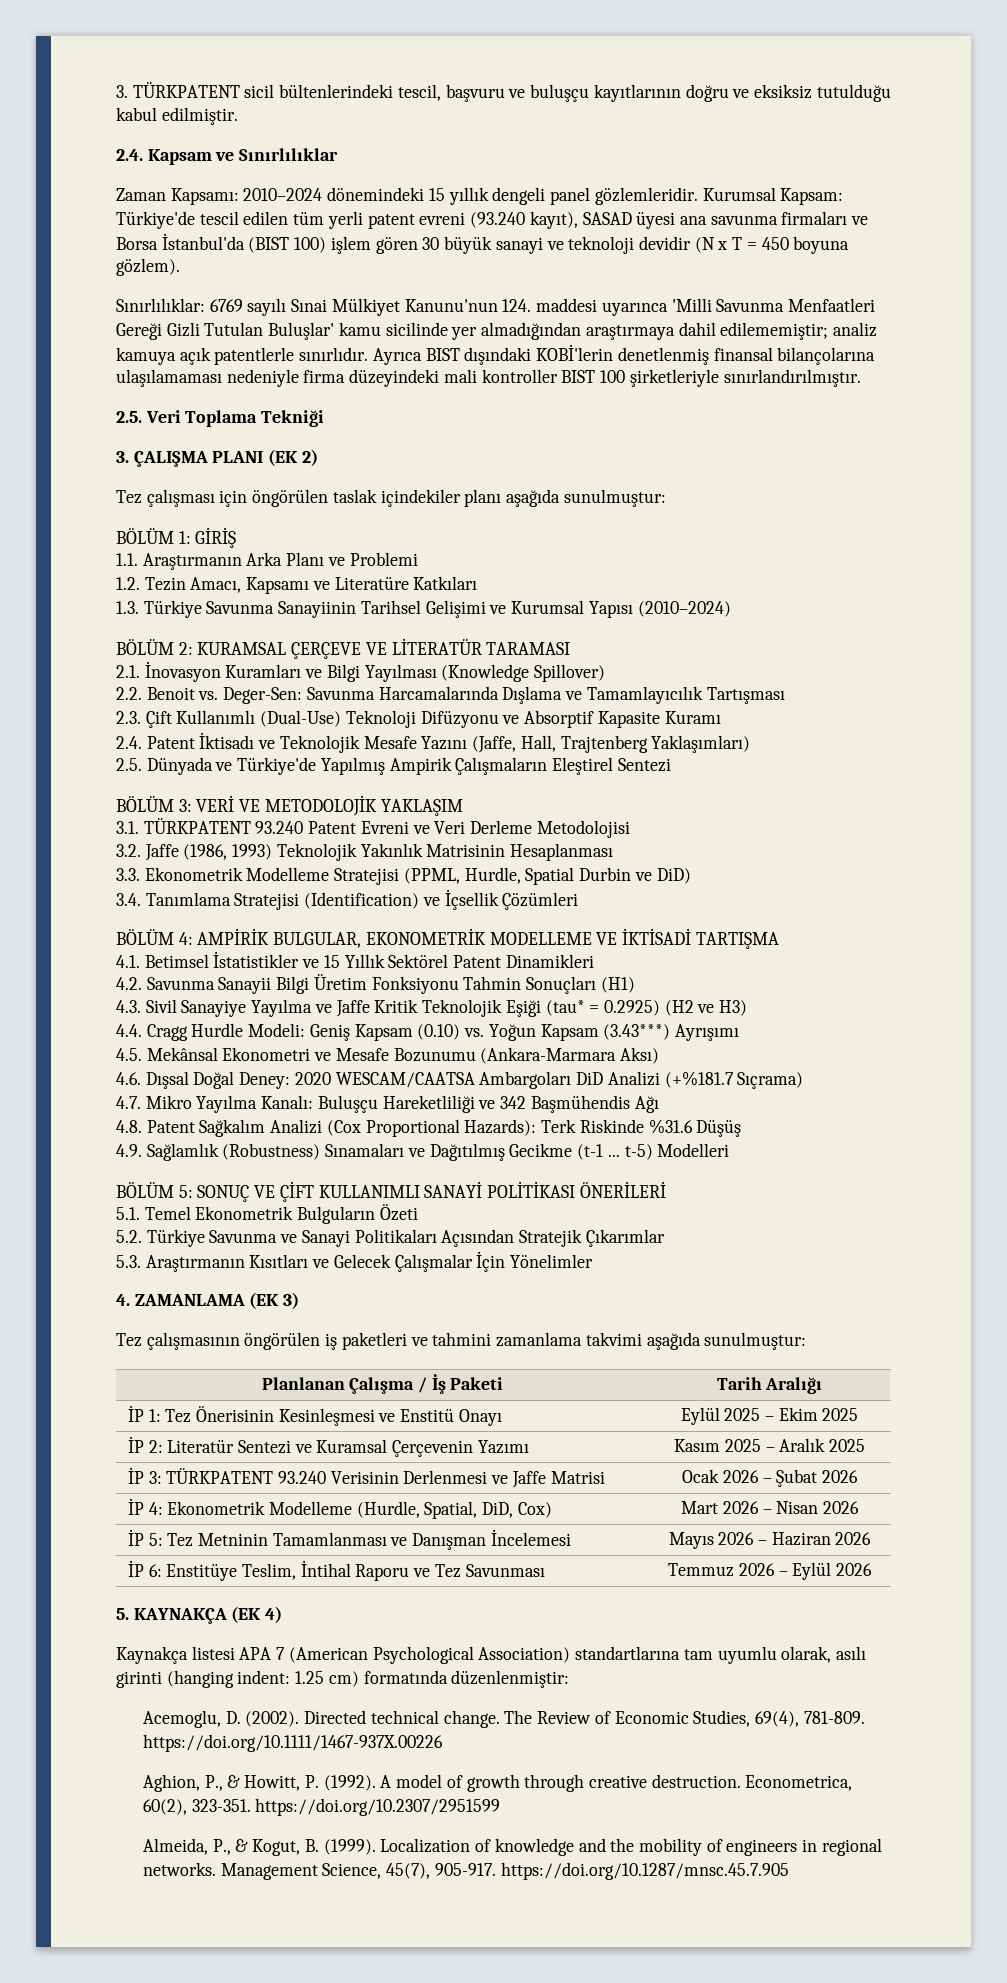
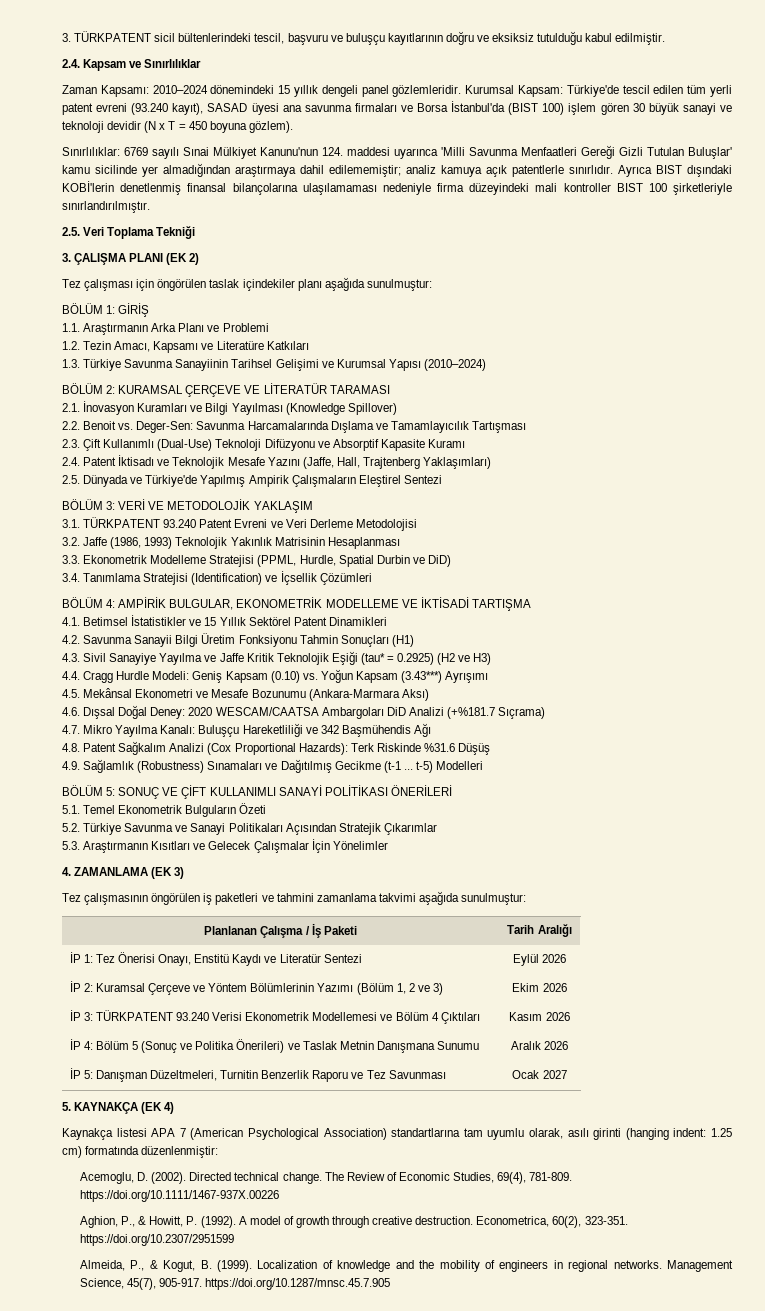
[196,1406,502,1426] [680,1407,859,1425] [127,1436,529,1457] [674,1438,865,1452] [127,1467,605,1488] [682,1469,858,1487] [127,1498,552,1519] [681,1501,859,1514] [127,1529,571,1550] [668,1532,872,1549] [127,1560,351,1581] Önerisinin Kesinleşmesi ve Enstitü Onayı | Eylül 2025 – Ekim 2025 // İP 2: Literatür Sentezi ve Kuramsal Çerçevenin Yazımı | Kasım 2025 – Aralık 2025 // İP 3: TÜRKPATENT 93.240 Verisinin Derlenmesi ve Jaffe Matrisi | Ocak 2026 – Şubat 2026 // İP 4: Ekonometrik Modelleme (Hurdle, Spatial, DiD, Cox) | Mart 2026 – Nisan 2026 // İP 5: Tez Metninin Tamamlanması ve Danışman İncelemesi | Mayıs 2026 – Haziran 2026 // İP 6: Enstitüye Teslim, İntihal -> [118,952,362,966] [512,954,567,966] [69,981,444,995] [512,983,567,992] [69,1010,480,1024] [509,1012,570,1021] [69,1039,480,1053] [510,1041,569,1050] [69,1068,310,1082] Önerisi Onayı, Enstitü Kaydı ve Literatür Sentezi | Eylül 2026 // İP 2: Kuramsal Çerçeve ve Yöntem Bölümlerinin Yazımı (Bölüm 1, 2 ve 3) | Ekim 2026 // İP 3: TÜRKPATENT 93.240 Verisi Ekonometrik Modellemesi ve Bölüm 4 Çıktıları | Kasım 2026 // İP 4: Bölüm 5 (Sonuç ve Politika Önerileri) ve Taslak Metnin Danışmana Sunumu | Aralık 2026 // İP 5: Danışman Düzeltmeleri, Turnitin Benzerlik
[668,1562,872,1580] Temmuz 2026 – Eylül 2026 -> [512,1070,567,1079] Ocak 2027

